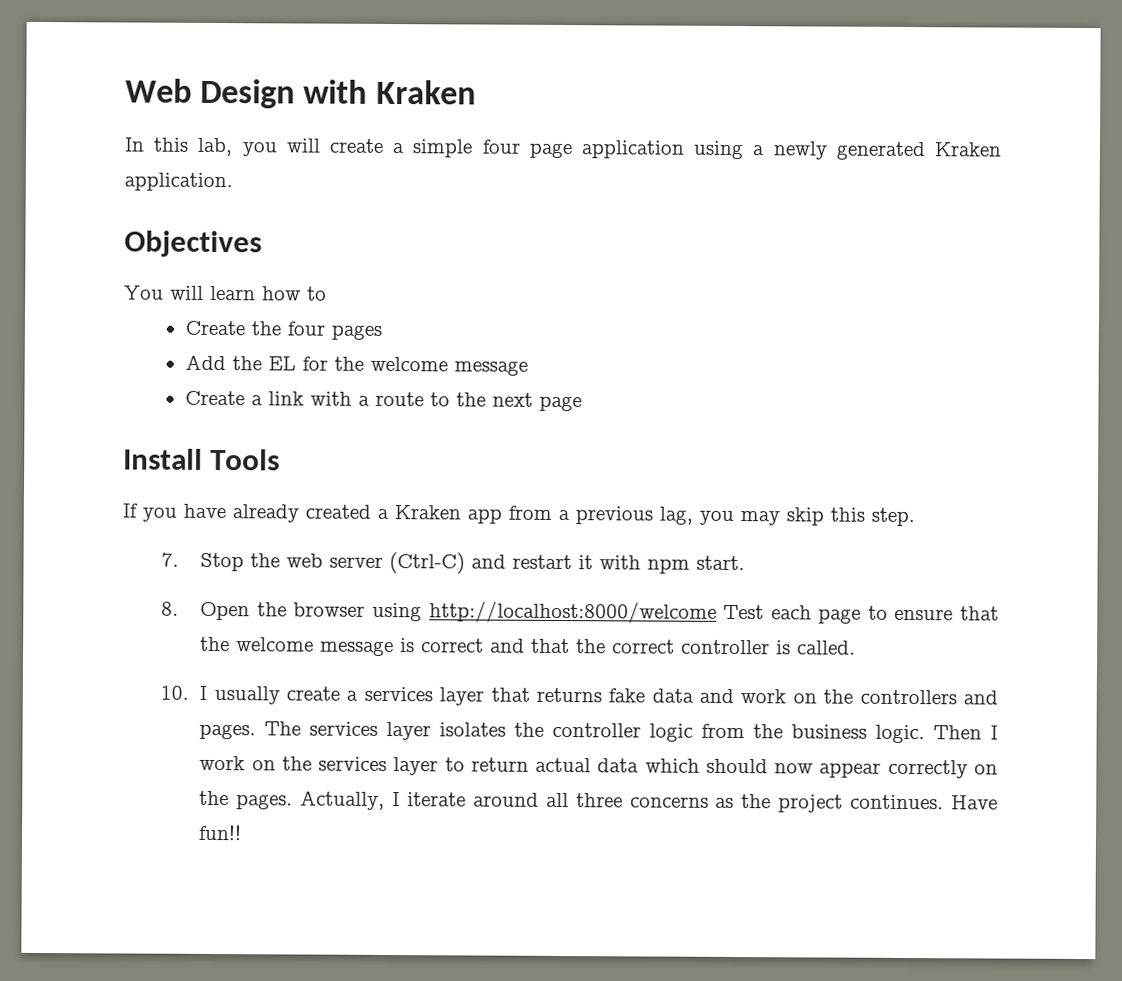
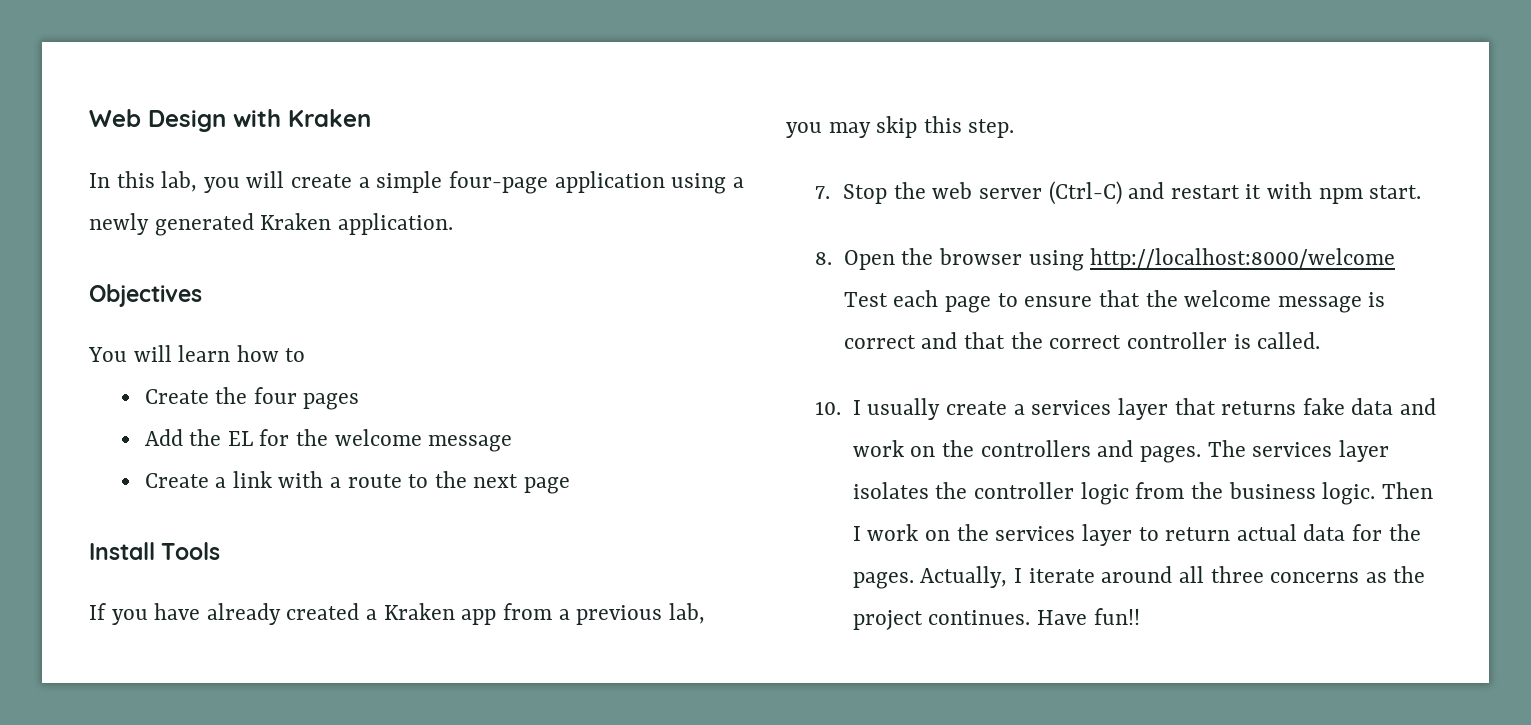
[481,139,573,159] four page -> [448,171,548,194] four-page
[659,506,693,525] lag, -> [668,603,705,624] lab,
[644,758,999,779] which should now appear correctly on -> [1351,524,1382,541] for

